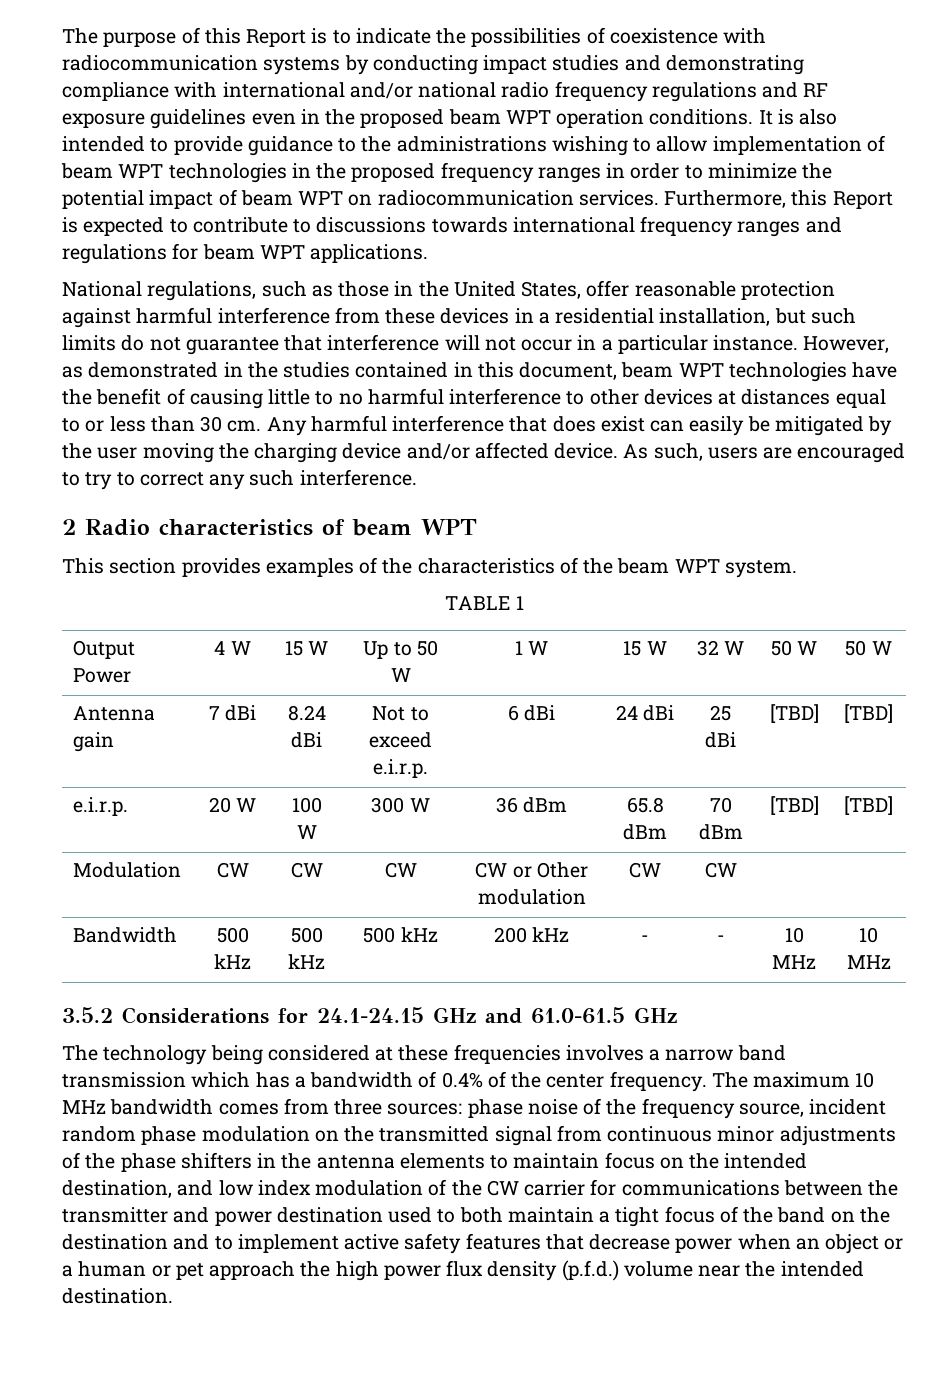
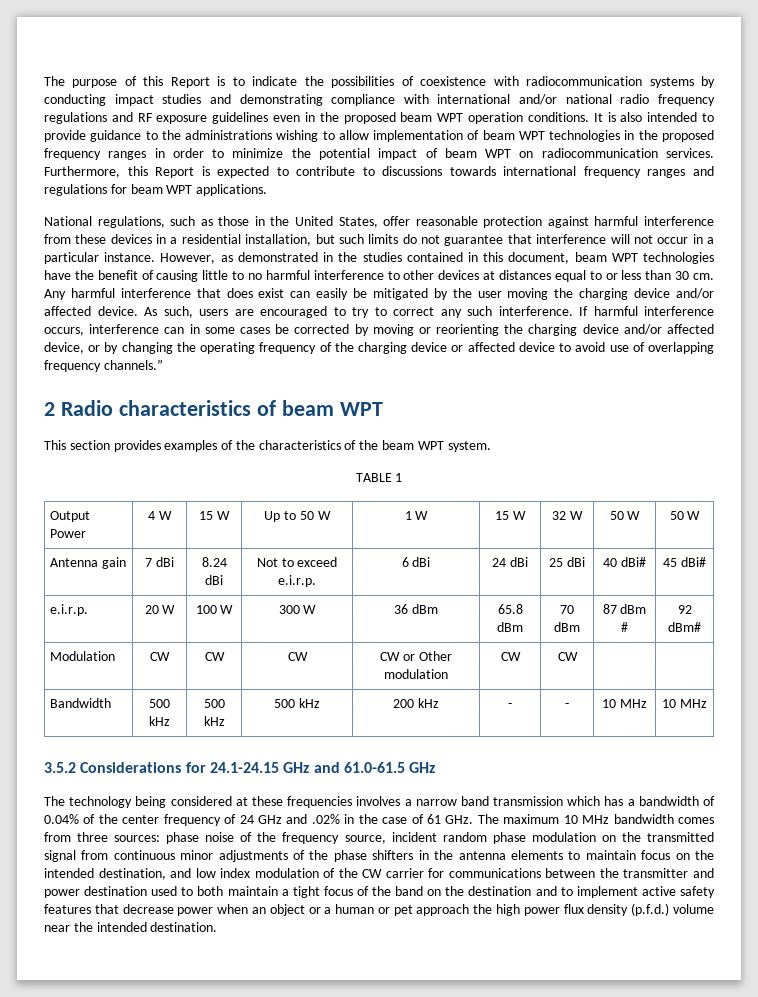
(417, 477) none -> [579,306,714,316] [44,324,714,336] [44,342,714,354] [44,359,163,372] If harmful interference occurs, interference can in some cases be corrected by moving or reorienting the charging device and/or affected device, or by changing the operating frequency of the charging device or affected device to avoid use of overlapping frequency channels.”
[769,704,819,723] [844,704,893,723] [TBD] | [TBD] -> [603,557,646,567] [663,557,706,567] 40 dBi# | 45 dBi#
[769,796,819,815] [844,796,893,815] [TBD] | [TBD] -> [602,604,647,614] [621,622,628,632] [677,605,692,614] [668,622,701,632] 87 dBm # | 92 dBm#
[441,1072,483,1088] 0.4% -> [44,814,79,824] 0.04%
[609,1071,707,1092] frequency. -> [163,814,474,826] frequency of 24 GHz and .02% in the case of 61 GHz.

